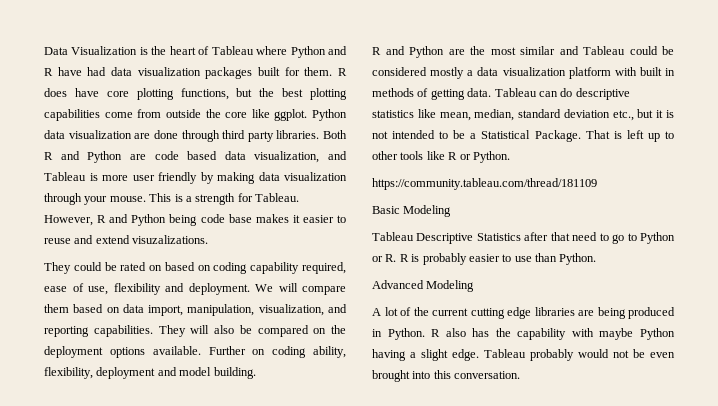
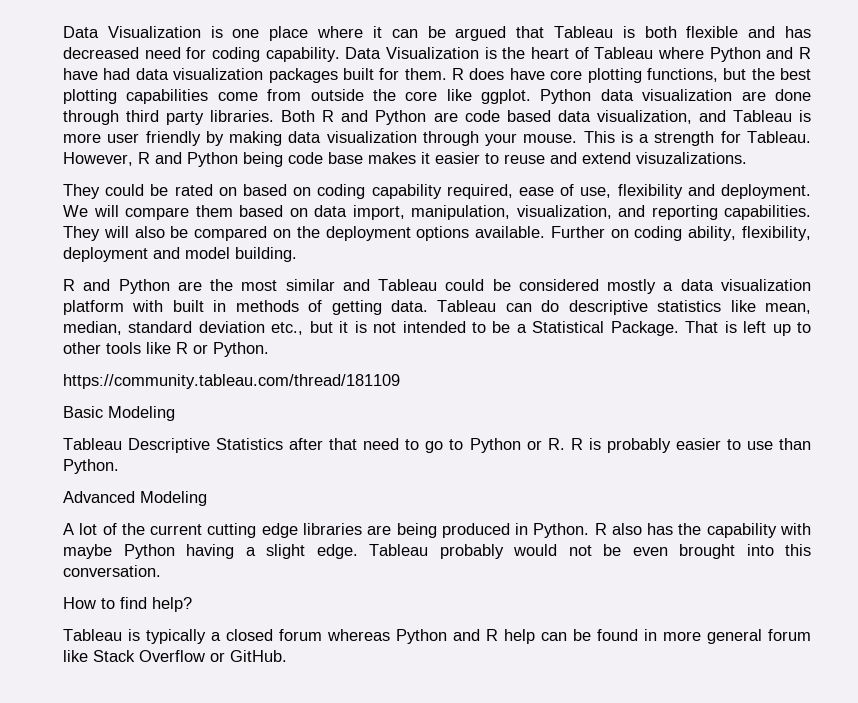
[44,46,148,55] Data Visualization is -> [63,26,811,41] [63,47,497,62] Data Visualization is one place where it can be argued that Tableau is both flexible and has decreased need for coding capability. Data Visualization is
(521, 375) none -> [63,597,192,612] [63,629,811,644] [63,650,287,662] // How to find help? // Tableau is typically a closed forum whereas Python and R help can be found in more general forum like Stack Overflow or GitHub.

